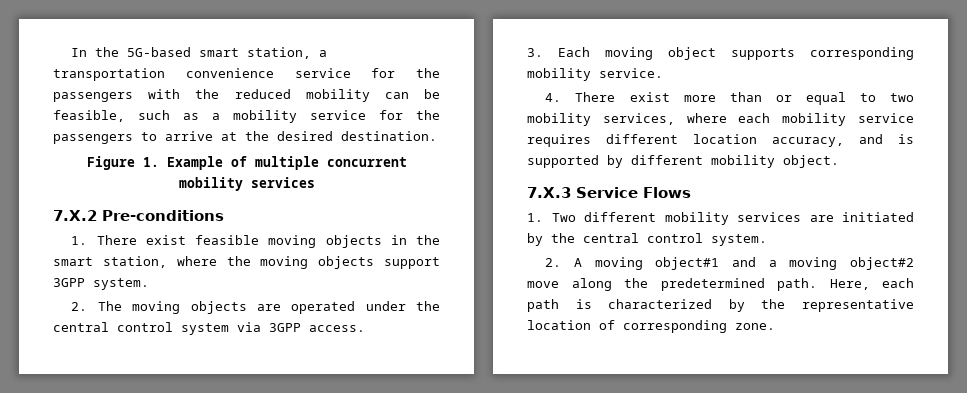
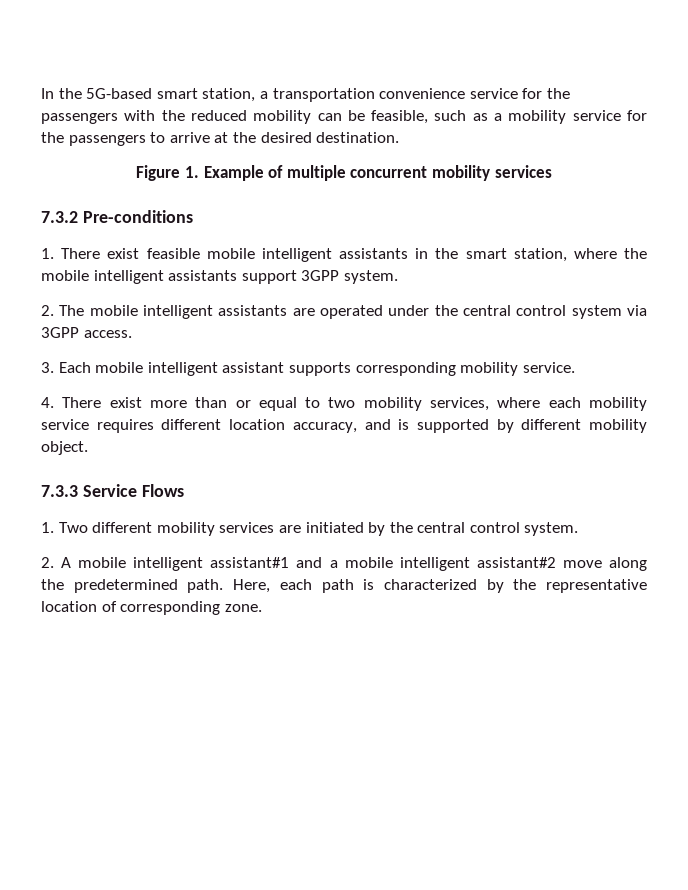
[53,210,97,221] 7.X.2 -> [41,211,78,223] 7.3.2
[268,235,382,248] moving objects -> [206,248,408,262] mobile intelligent assistants
[260,256,375,269] moving objects -> [41,270,238,284] mobile intelligent assistants
[132,301,247,314] moving objects -> [89,305,288,319] mobile intelligent assistants
[605,47,716,60] moving object -> [95,362,285,376] mobile intelligent assistant
[527,187,571,198] 7.X.3 -> [41,485,78,497] 7.3.3
[594,257,914,270] moving object#1 and a moving object#2 -> [78,557,556,571] mobile intelligent assistant#1 and a mobile intelligent assistant#2

